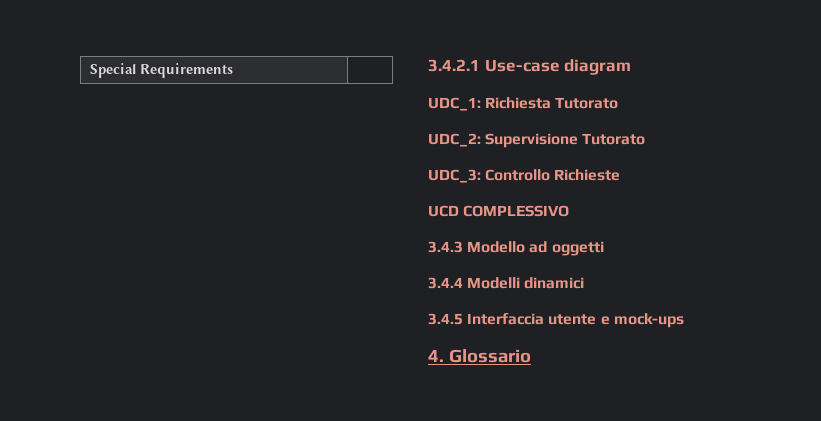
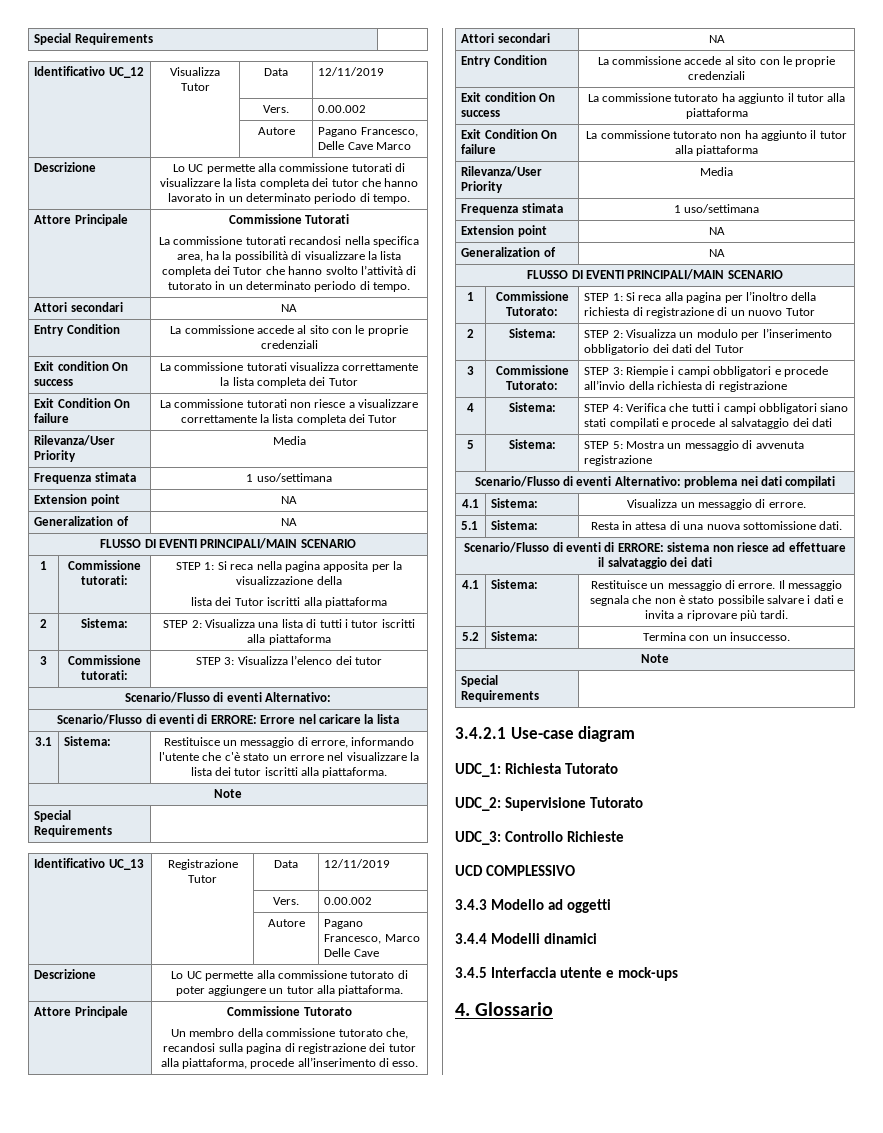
[90,63,234,78] Special Requirements | -> [34,33,153,45] [34,66,144,78] [170,67,220,76] [180,83,210,91] [264,68,288,76] [318,67,385,76] [263,105,289,113] [318,105,367,113] [257,127,295,135] [318,127,418,137] [318,141,412,150] [34,162,97,172] [172,163,406,174] [159,178,419,189] [167,193,411,204] [34,214,128,226] [228,214,350,224] [159,236,419,247] [176,251,402,262] [161,265,417,277] [167,281,411,292] [34,302,123,312] [281,304,297,312] [34,324,120,336] [170,325,408,336] [260,340,318,349] [34,361,129,371] [34,379,74,386] [159,362,419,371] [220,377,358,388] [34,398,131,408] [34,413,70,423] [159,399,419,408] [180,414,398,425] [34,435,116,446] [34,450,77,462] [272,436,306,445] [34,472,136,484] [246,473,332,482] [34,494,120,506] [281,496,297,504] [34,516,129,526] [281,518,297,526] [100,538,356,549] [40,561,47,570] [68,560,141,570] [81,575,128,585] [176,561,402,572] [236,576,342,585] [191,597,387,608] [40,619,47,628] [81,618,128,628] [163,619,415,628] [247,634,331,645] [40,656,47,665] [68,655,141,665] [81,670,128,680] [196,655,382,665] [124,692,332,703] [57,714,399,725] [35,737,52,746] [64,736,112,746] [163,737,415,748] [159,752,419,761] [190,767,388,778] [214,789,242,798] [34,810,72,822] [34,825,113,837] [34,858,144,870] [167,859,238,870] [188,875,217,883] [274,860,298,868] [324,859,391,868] [273,897,299,905] [324,897,373,905] [267,919,305,927] [324,919,364,929] [324,934,420,944] [324,948,379,957] [34,969,97,979] [171,970,408,981] [175,985,404,996] [34,1006,128,1018] [227,1006,352,1016] [171,1028,408,1039] [163,1043,416,1054] [160,1057,419,1069] [461,33,550,43] [708,35,725,43] [461,55,547,67] [597,56,836,67] [688,71,745,80] [461,92,556,102] [461,110,501,117] [587,93,846,104] [685,108,748,119] [461,129,558,139] [461,144,497,154] [586,130,847,141] [674,145,759,156] [461,166,543,177] [461,181,504,193] [700,167,733,176] [461,203,563,215] [673,204,760,213] [461,225,547,237] [708,227,725,235] [461,247,556,257] [708,249,725,257] [527,269,783,280] [467,292,474,301] [495,291,569,301] [506,307,558,316] [584,291,817,303] [584,307,815,318] [467,329,474,338] [508,328,556,338] [584,328,832,340] [584,344,744,355] [467,366,474,375] [495,365,569,375] [506,381,558,390] [584,366,828,377] [584,380,787,392] [467,403,474,412] [508,402,556,412] [584,403,849,414] [584,418,832,429] [467,440,474,449] [508,439,556,449] [584,440,804,451] [584,455,653,466] [474,476,836,488] [462,499,479,508] [491,498,539,508] [627,499,806,510] [461,521,479,530] [491,520,539,530] [590,521,843,530] [464,542,846,553] [598,557,712,569] [462,580,479,589] [491,579,539,589] [590,580,843,591] [589,595,844,606] [644,610,789,621] [462,632,479,641] [491,631,539,641] [642,632,791,641] [641,654,669,663] [461,675,499,687] [461,690,540,702] Special Requirements | // Identificativo UC_12 | Visualizza Tutor | Data | 12/11/2019 // | | Vers. | 0.00.002 // | | Autore | Pagano Francesco, Delle Cave Marco // Descrizione | Lo UC permette alla commissione tutorati di visualizzare la lista completa dei tutor che hanno lavorato in un determinato periodo di tempo. // Attore Principale | Commissione Tutorati // La commissione tutorati recandosi nella specifica area, ha la possibilità di visualizzare la lista completa dei Tutor che hanno svolto l’attività di tutorato in un determinato periodo di tempo. // Attori secondari | NA // Entry Condition | La commissione accede al sito con le proprie credenziali // Exit condition On success | La commissione tutorati visualizza correttamente la lista completa dei Tutor // Exit Condition On failure | La commissione tutorati non riesce a visualizzare correttamente la lista completa dei Tutor // Rilevanza/User Priority | Media // Frequenza stimata | 1 uso/settimana // Extension point | NA // Generalization of | NA // FLUSSO DI EVENTI PRINCIPALI/MAIN SCENARIO // 1 | Commissione tutorati: | STEP 1: Si reca nella pagina apposita per la visualizzazione della // lista dei Tutor iscritti alla piattaforma // 2 | Sistema: | STEP 2: Visualizza una lista di tutti i tutor iscritti alla piattaforma // 3 | Commissione tutorati: | STEP 3: Visualizza l’elenco dei tutor // Scenario/Flusso di eventi Alternativo: // Scenario/Flusso di eventi di ERRORE: Errore nel caricare la lista // 3.1 | Sistema: | Restituisce un messaggio di errore, informando l'utente che c'è stato un errore nel visualizzare la lista dei tutor iscritti alla piattaforma. // Note // Special Requirements | // Identificativo UC_13 | Registrazione Tutor | Data | 12/11/2019 // | | Vers. | 0.00.002 // | | Autore | Pagano Francesco, Marco Delle Cave // Descrizione | Lo UC permette alla commissione tutorato di poter aggiungere un tutor alla piattaforma. // Attore Principale | Commissione Tutorato // Un membro della commissione tutorato che, recandosi sulla pagina di registrazione dei tutor alla piattaforma, procede all’inserimento di esso. // Attori secondari | NA // Entry Condition | La commissione accede al sito con le proprie credenziali // Exit condition On success | La commissione tutorato ha aggiunto il tutor alla piattaforma // Exit Condition On failure | La commissione tutorato non ha aggiunto il tutor alla piattaforma // Rilevanza/User Priority | Media // Frequenza stimata | 1 uso/settimana // Extension point | NA // Generalization of | NA // FLUSSO DI EVENTI PRINCIPALI/MAIN SCENARIO // 1 | Commissione Tutorato: | STEP 1: Si reca alla pagina per l’inoltro della richiesta di registrazione di un nuovo Tutor // 2 | Sistema: | STEP 2: Visualizza un modulo per l’inserimento obbligatorio dei dati del Tutor // 3 | Commissione Tutorato: | STEP 3: Riempie i campi obbligatori e procede all’invio della richiesta di registrazione // 4 | Sistema: | STEP 4: Verifica che tutti i campi obbligatori siano stati compilati e procede al salvataggio dei dati // 5 | Sistema: | STEP 5: Mostra un messaggio di avvenuta registrazione // Scenario/Flusso di eventi Alternativo: problema nei dati compilati // 4.1 | Sistema: | Visualizza un messaggio di errore. // 5.1 | Sistema: | Resta in attesa di una nuova sottomissione dati. // Scenario/Flusso di eventi di ERRORE: sistema non riesce ad effettuare il salvataggio dei dati // 4.1 | Sistema: | Restituisce un messaggio di errore. Il messaggio segnala che non è stato possibile salvare i dati e invita a riprovare più tardi. // 5.2 | Sistema: | Termina con un insuccesso. // Note // Special Requirements |

